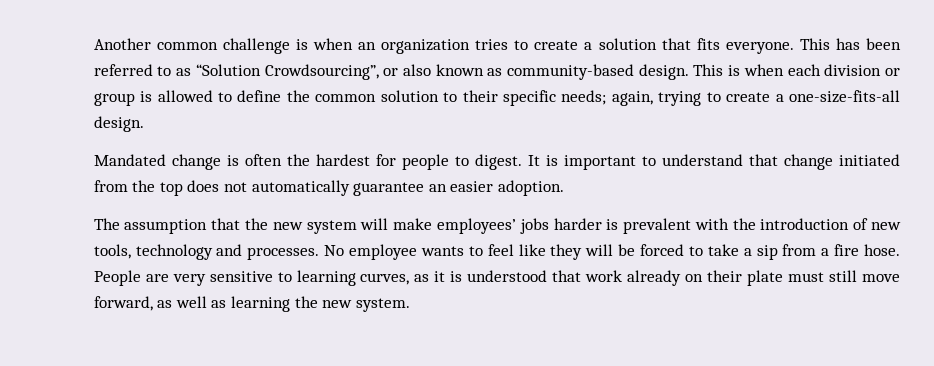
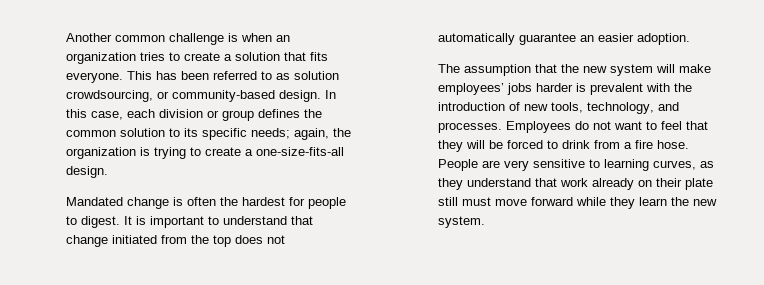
[195,64,901,80] [93,90,282,106] “Solution Crowdsourcing”, or also known as community-based design. This is when each division or group is allowed to define -> [294,71,340,80] [66,90,337,102] [66,109,301,121] solution crowdsourcing, or community-based design. In this case, each division or group defines
[462,90,498,102] their -> [184,128,199,137] its
(653, 98) none -> [333,128,352,137] [66,147,151,159] the organization is
[135,244,213,260] technology -> [587,102,655,114] technology,
[324,244,464,260] No employee wants -> [506,121,643,133] Employees do not want
[518,244,546,256] like -> [686,121,709,130] that
[707,244,778,260] take a sip -> [562,140,591,149] drink
[434,270,548,282] it is understood -> [438,178,532,190] they understand
[788,270,900,282] [93,296,291,312] must still move forward, as well as learning -> [438,197,668,209] still must move forward while they learn

